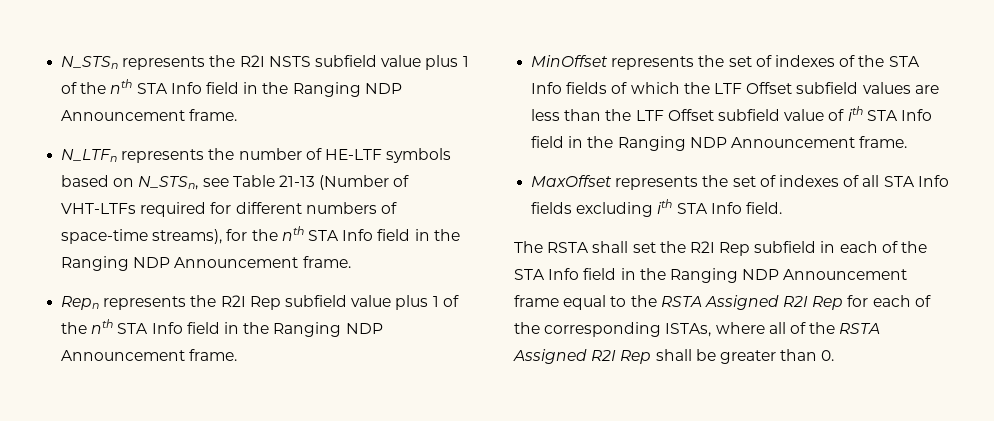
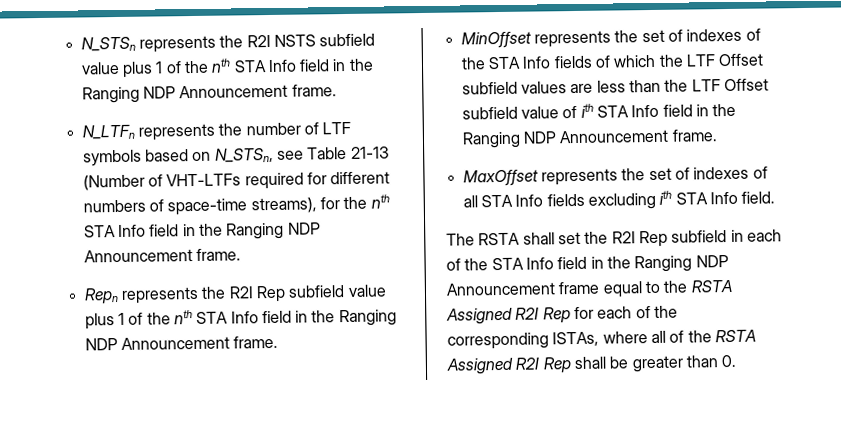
[324,149,382,160] HE-LTF -> [322,121,352,135] LTF

